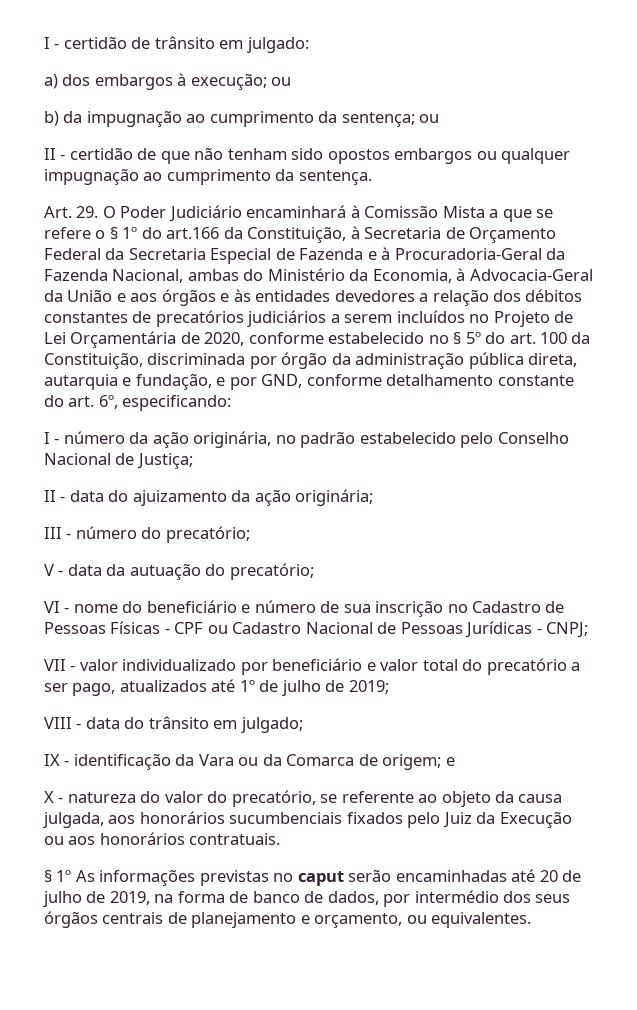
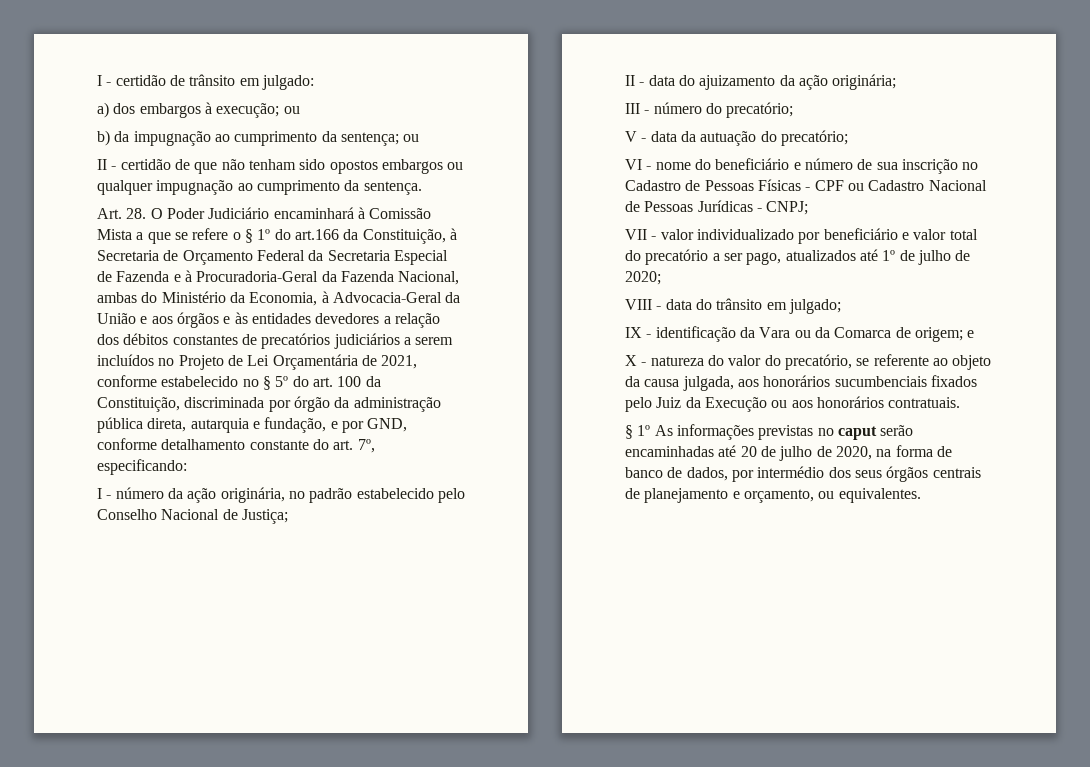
[76,206,99,218] 29. -> [126,208,147,219] 28.
[204,332,245,346] 2020, -> [381,355,418,369] 2021,
[98,395,118,409] 6º, -> [357,439,375,453] 7º,
[348,680,389,694] 2019; -> [625,271,661,285] 2020;
[109,891,150,905] 2019, -> [835,446,872,460] 2020,

